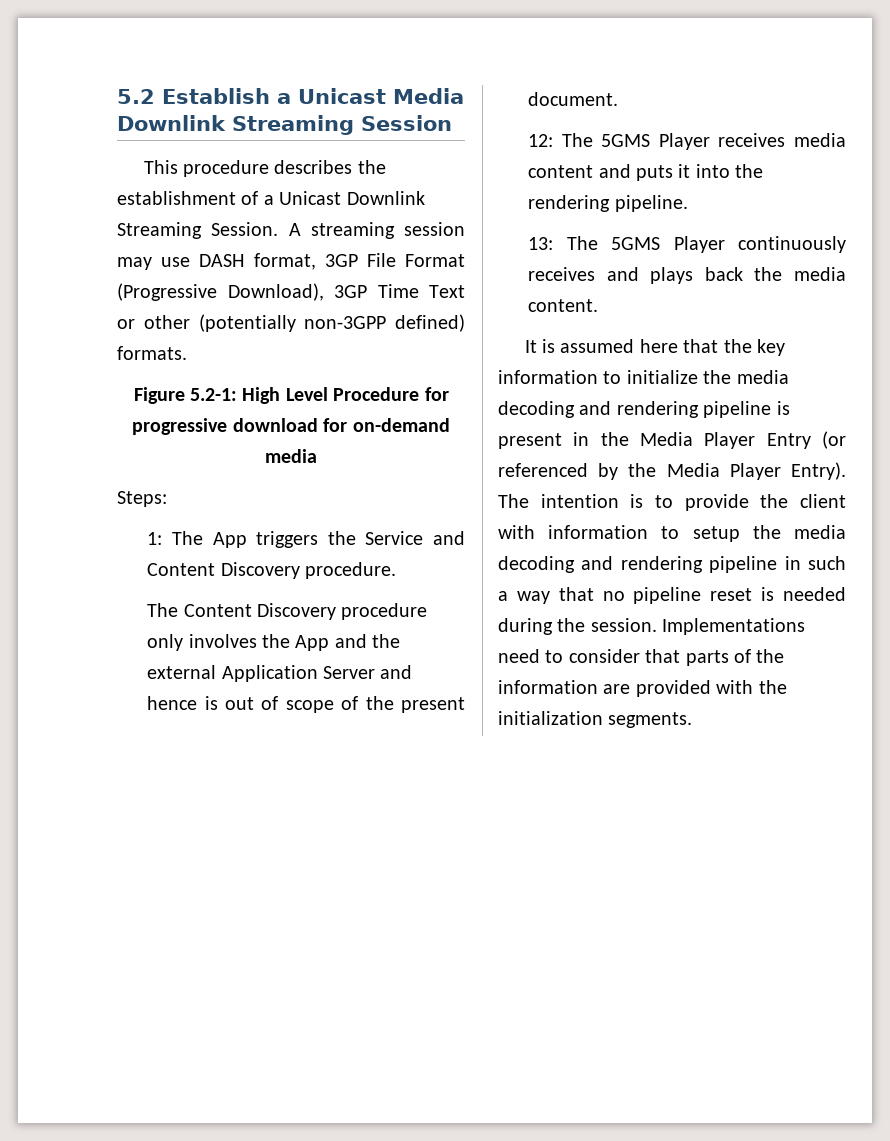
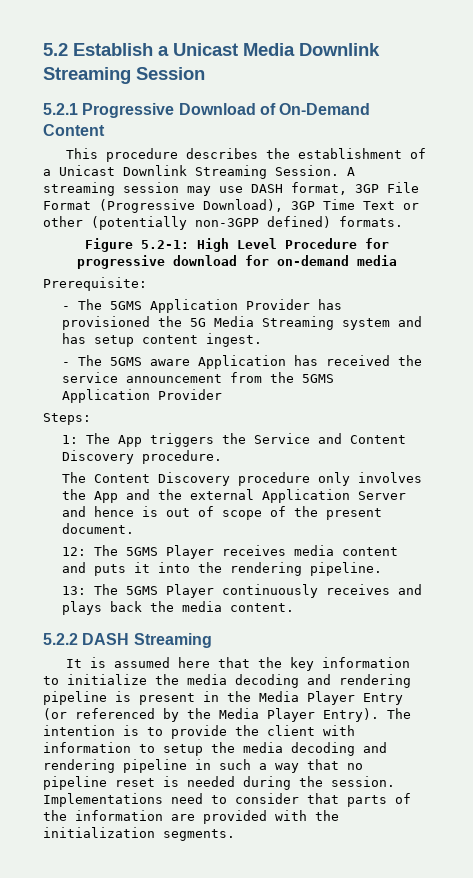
(452, 123) none -> [43,103,371,118] [43,124,105,136] // 5.2.1 Progressive Download of On-Demand Content
(317, 456) none -> [43,277,147,291] [62,299,343,313] [62,316,423,330] [62,333,263,347] [62,355,423,369] [62,372,335,383] [62,389,223,403] // Prerequisite: // - The 5GMS Application Provider has provisioned the 5G Media Streaming system and has setup content ingest. // - The 5GMS aware Application has received the service announcement from the 5GMS Application Provider
(599, 305) none -> [43,633,212,648] // 5.2.2 DASH Streaming

